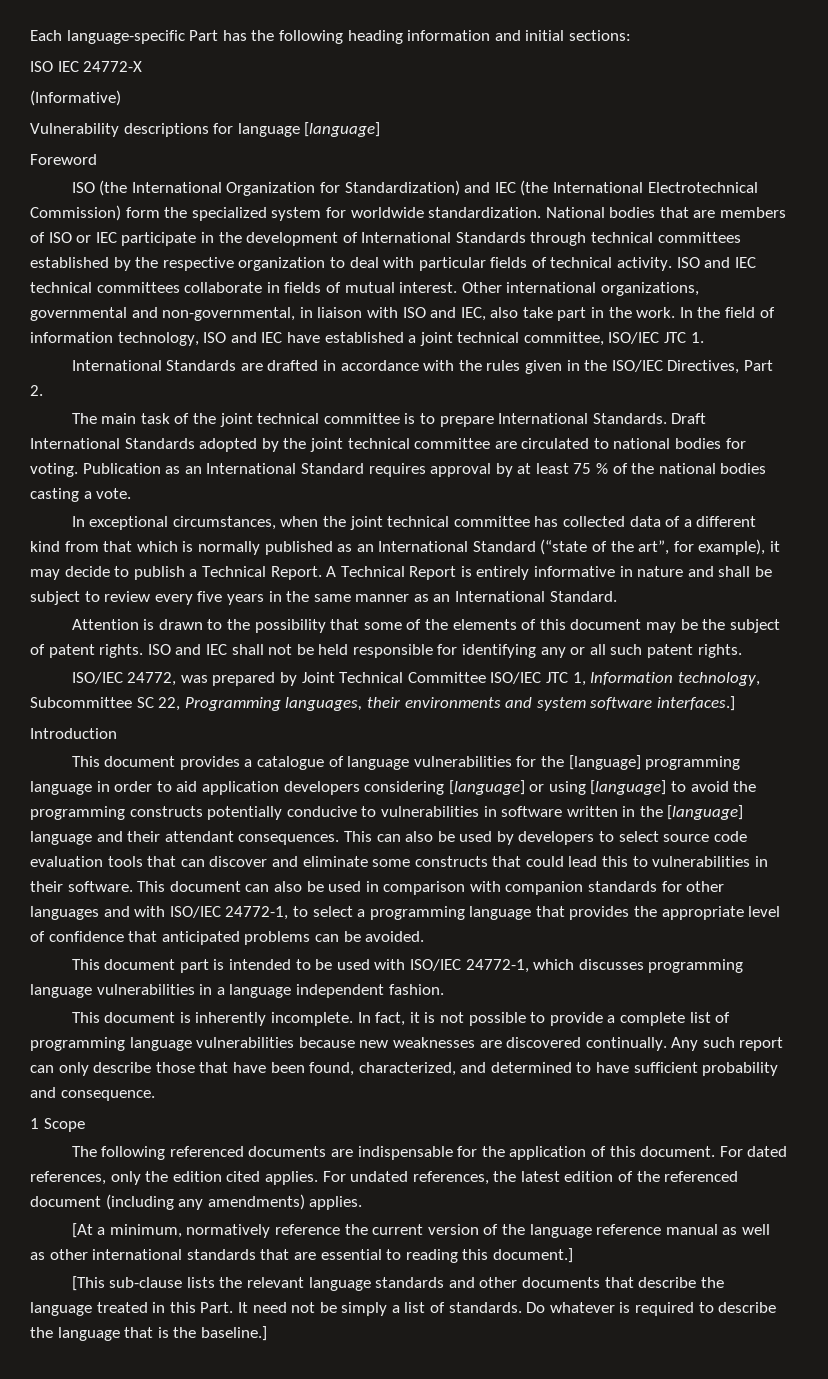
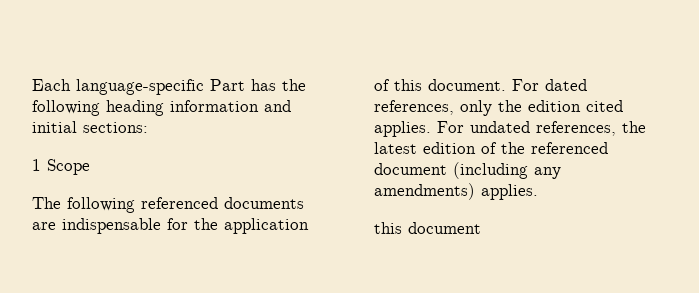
[30,61,143,72] [30,90,121,106] [30,122,381,137] [30,154,97,165] [71,180,758,196] [30,205,787,221] [30,232,741,246] [30,257,756,271] [30,282,699,296] [30,307,775,321] [30,332,704,346] [71,360,773,374] [30,385,43,396] [71,413,707,427] [30,438,746,452] [30,463,767,477] [30,488,132,502] [71,516,757,530] [30,539,781,555] [30,566,773,580] [30,591,617,605] [71,619,780,633] [30,644,742,658] [71,672,760,686] [30,696,735,711] [30,728,117,739] [71,755,741,770] [30,780,757,795] [30,805,744,820] [30,831,747,845] [30,856,768,867] [30,881,725,895] [30,906,781,920] [30,931,425,945] [71,959,744,973] [30,984,444,998] [71,1012,731,1026] [30,1037,784,1051] [30,1062,779,1076] [30,1087,155,1101] // ISO IEC 24772-X // (Informative) // Vulnerability descriptions for language [language] // Foreword // ISO (the International Organization for Standardization) and IEC (the International Electrotechnical Commission) form the specialized system for worldwide standardization. National bodies that are members of ISO or IEC participate in the development of International Standards through technical committees established by the respective organization to deal with particular fields of technical activity. ISO and IEC technical committees collaborate in fields of mutual interest. Other international organizations, governmental and non-governmental, in liaison with ISO and IEC, also take part in the work. In the field of information technology, ISO and IEC have established a joint technical committee, ISO/IEC JTC 1. // International Standards are drafted in accordance with the rules given in the ISO/IEC Directives, Part 2. // The main task of the joint technical committee is to prepare International Standards. Draft International Standards adopted by the joint technical committee are circulated to national bodies for voting. Publication as an International Standard requires approval by at least 75 % of the national bodies casting a vote. // In exceptional circumstances, when the joint technical committee has collected data of a different kind from that which is normally published as an International Standard (“state of the art”, for example), it may decide to publish a Technical Report. A Technical Report is entirely informative in nature and shall be subject to review every five years in the same manner as an International Standard. // Attention is drawn to the possibility that some of the elements of this document may be the subject of patent rights. ISO and IEC shall not be held responsible for identifying any or all such patent rights. // ISO/IEC 24772, was prepared by Joint Technical Committee ISO/IEC JTC 1, Information technology, Subcommittee SC 22, Programming languages, their environments and system software interfaces.] // Introduction // This document provides a catalogue of language vulnerabilities for the [language] programming language in order to aid application developers considering [language] or using [language] to avoid the programming constructs potentially conducive to vulnerabilities in software written in the [language] language and their attendant consequences. This can also be used by developers to select source code evaluation tools that can discover and eliminate some constructs that could lead this to vulnerabilities in their software. This document can also be used in comparison with companion standards for other languages and with ISO/IEC 24772-1, to select a programming language that provides the appropriate level of confidence that anticipated problems can be avoided. // This document part is intended to be used with ISO/IEC 24772-1, which discusses programming language vulnerabilities in a language independent fashion. // This document is inherently incomplete. In fact, it is not possible to provide a complete list of programming language vulnerabilities because new weaknesses are discovered continually. Any such report can only describe those that have been found, characterized, and determined to have sufficient probability and consequence. -> (148, 127) none
[71,1223,770,1238] [30,1248,573,1263] [71,1276,724,1291] [30,1302,777,1316] [30,1326,267,1341] [At a minimum, normatively reference the current version of the language reference manual as well as other international standards that are essential to reading this document.] // [This sub-clause lists the relevant language standards and other documents that describe the language treated in this Part. It need not be simply a list of standards. Do whatever is required to describe the language that is the baseline.] -> [374,222,481,234] this document

